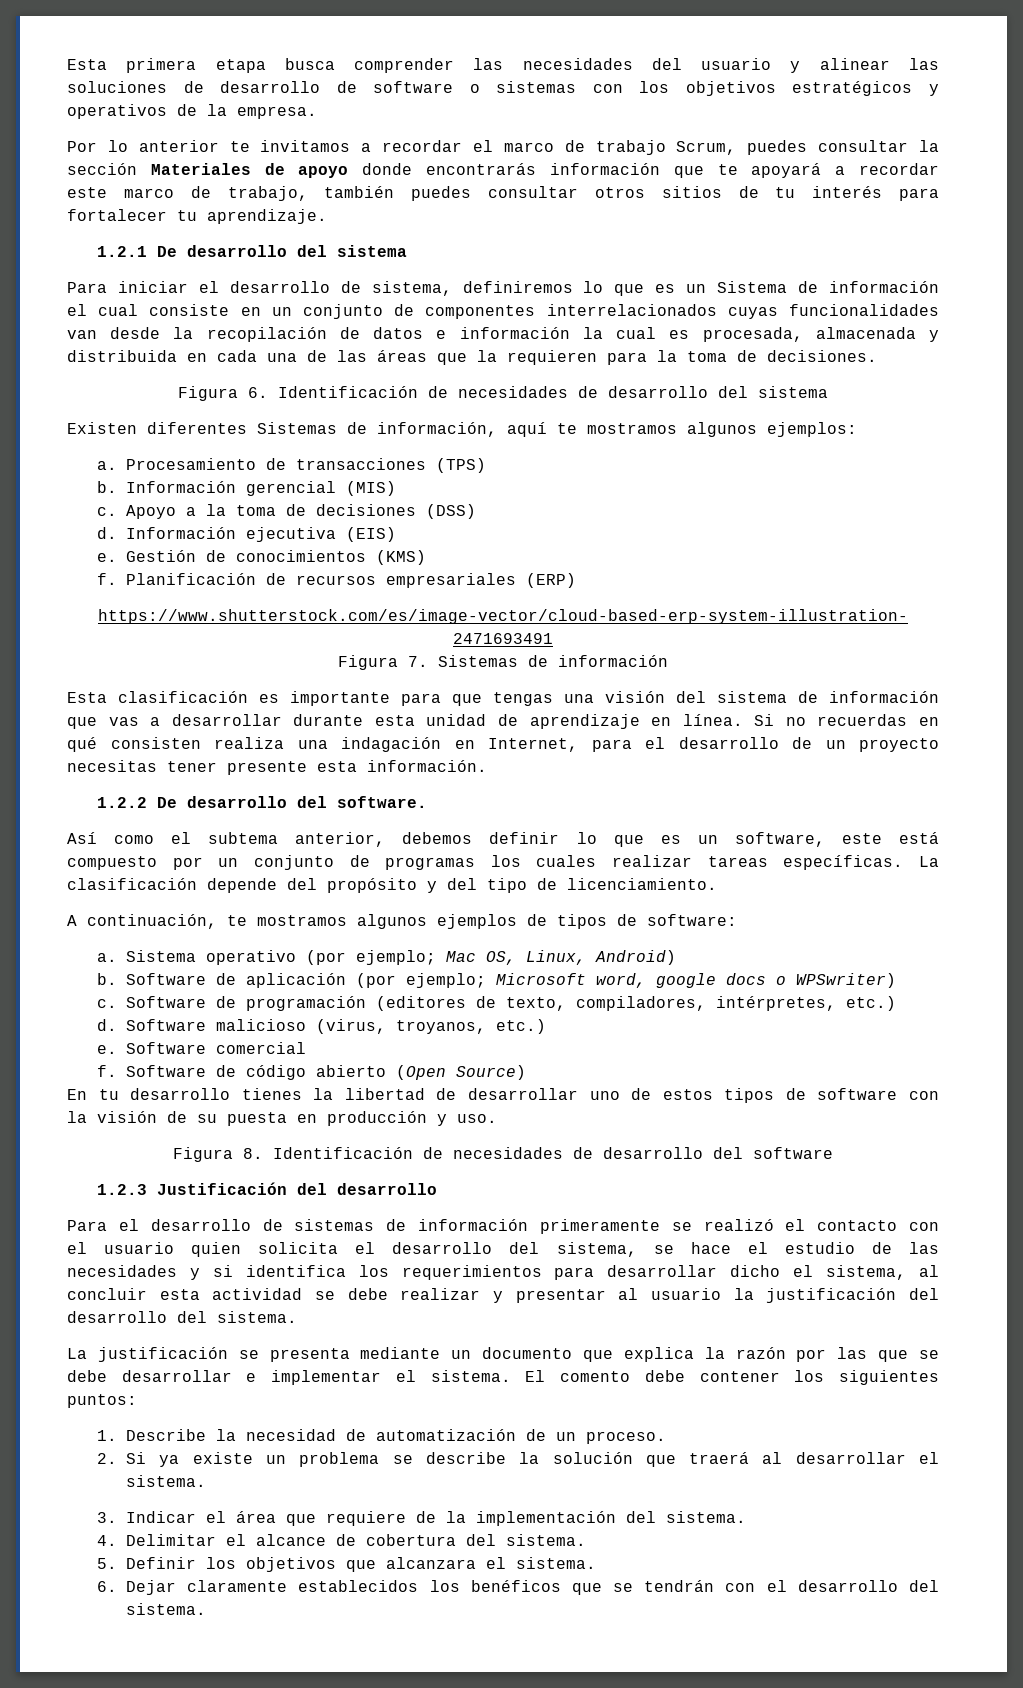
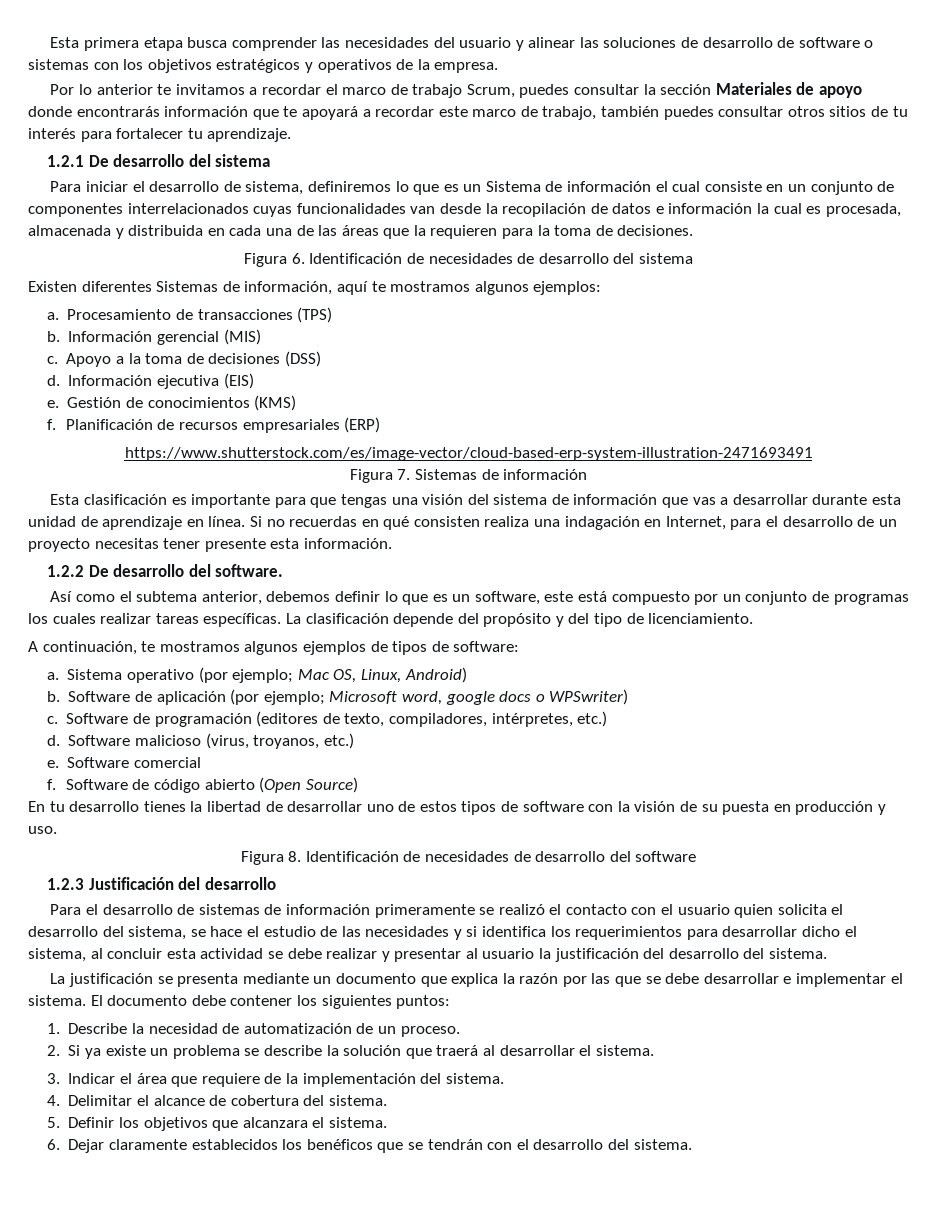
[560,1371,631,1382] comento -> [107,995,188,1006] documento

